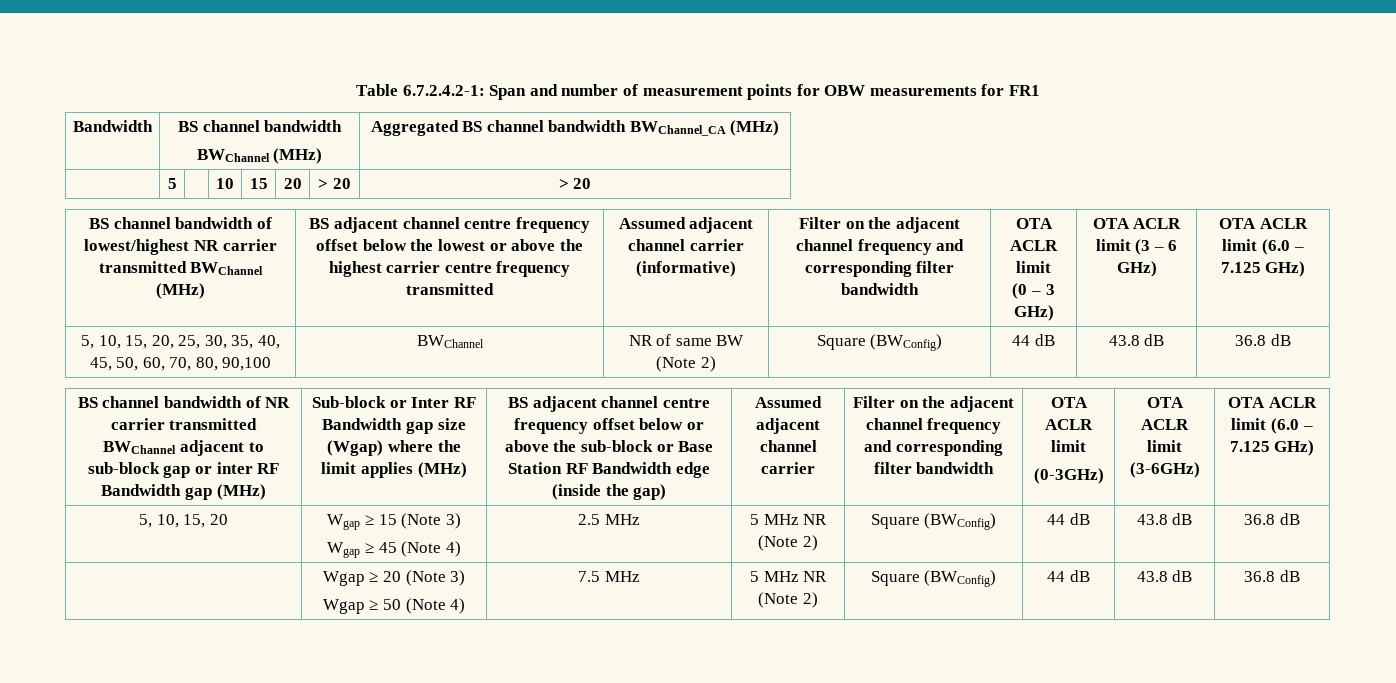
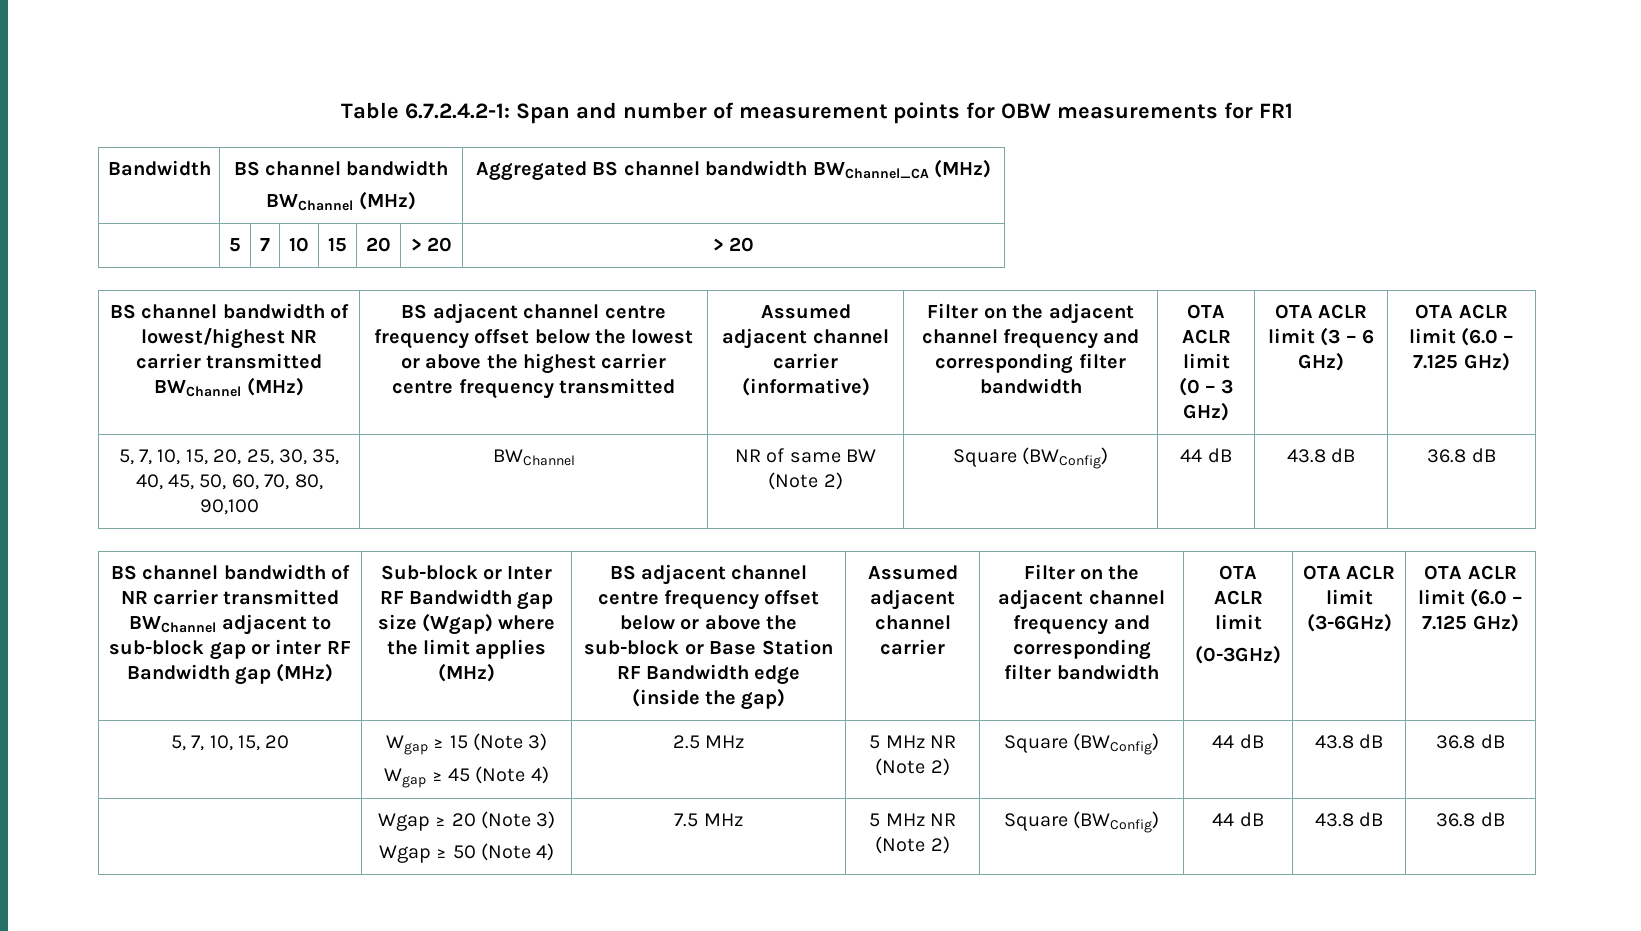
(177, 183) none -> [260,238,270,251] 7
(94, 342) none -> [139,449,152,465] 7,
(153, 521) none -> [191,735,205,751] 7,

